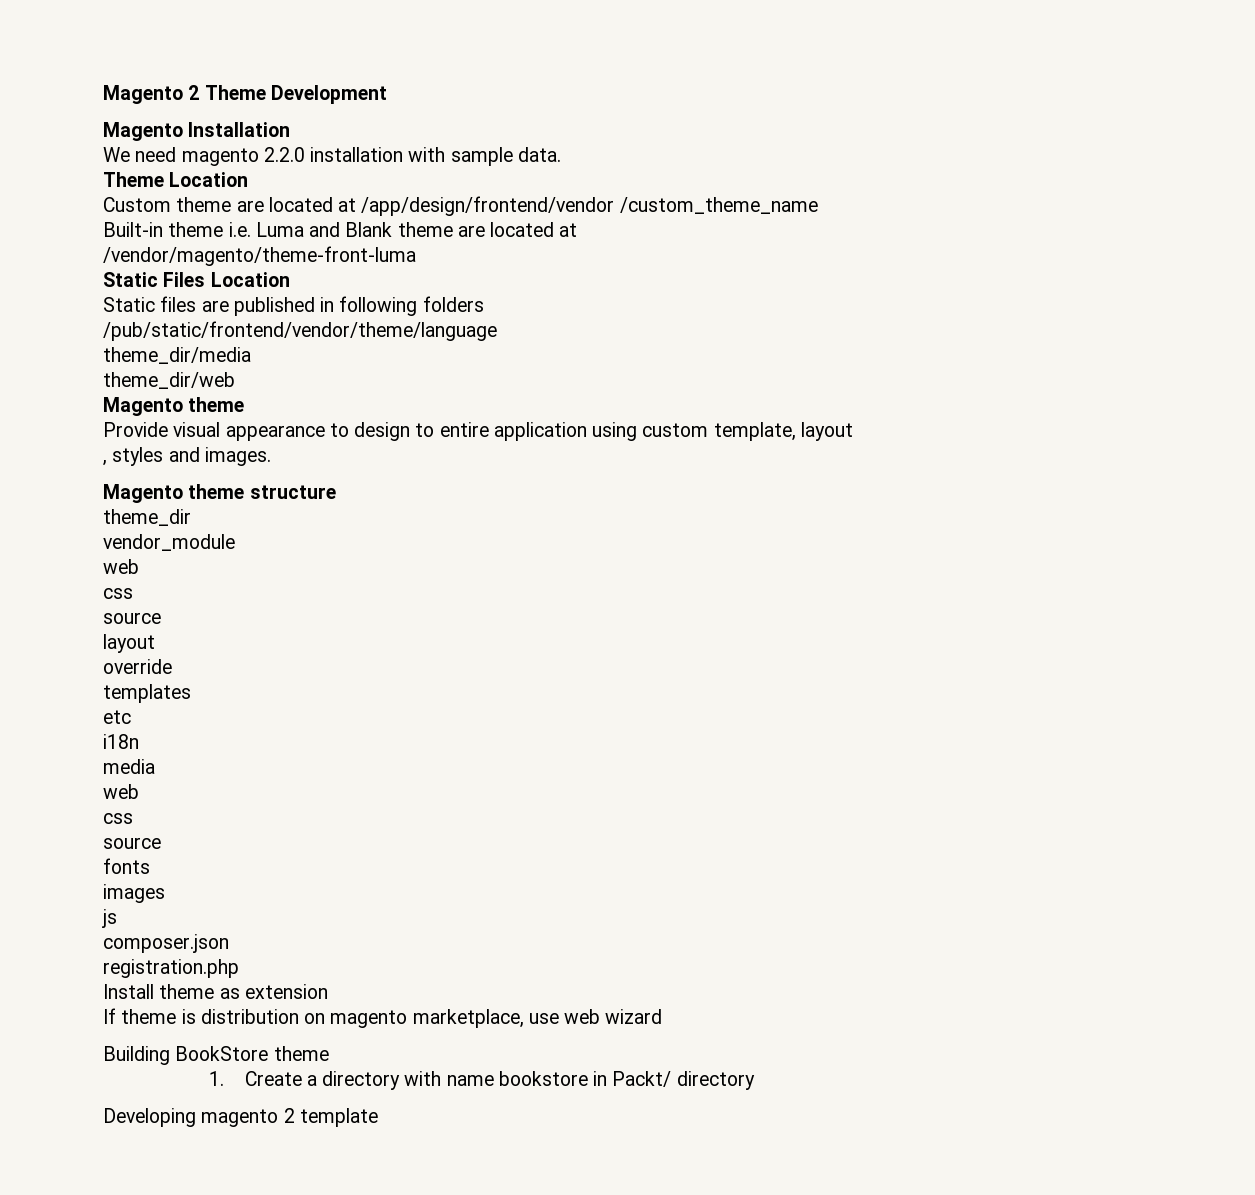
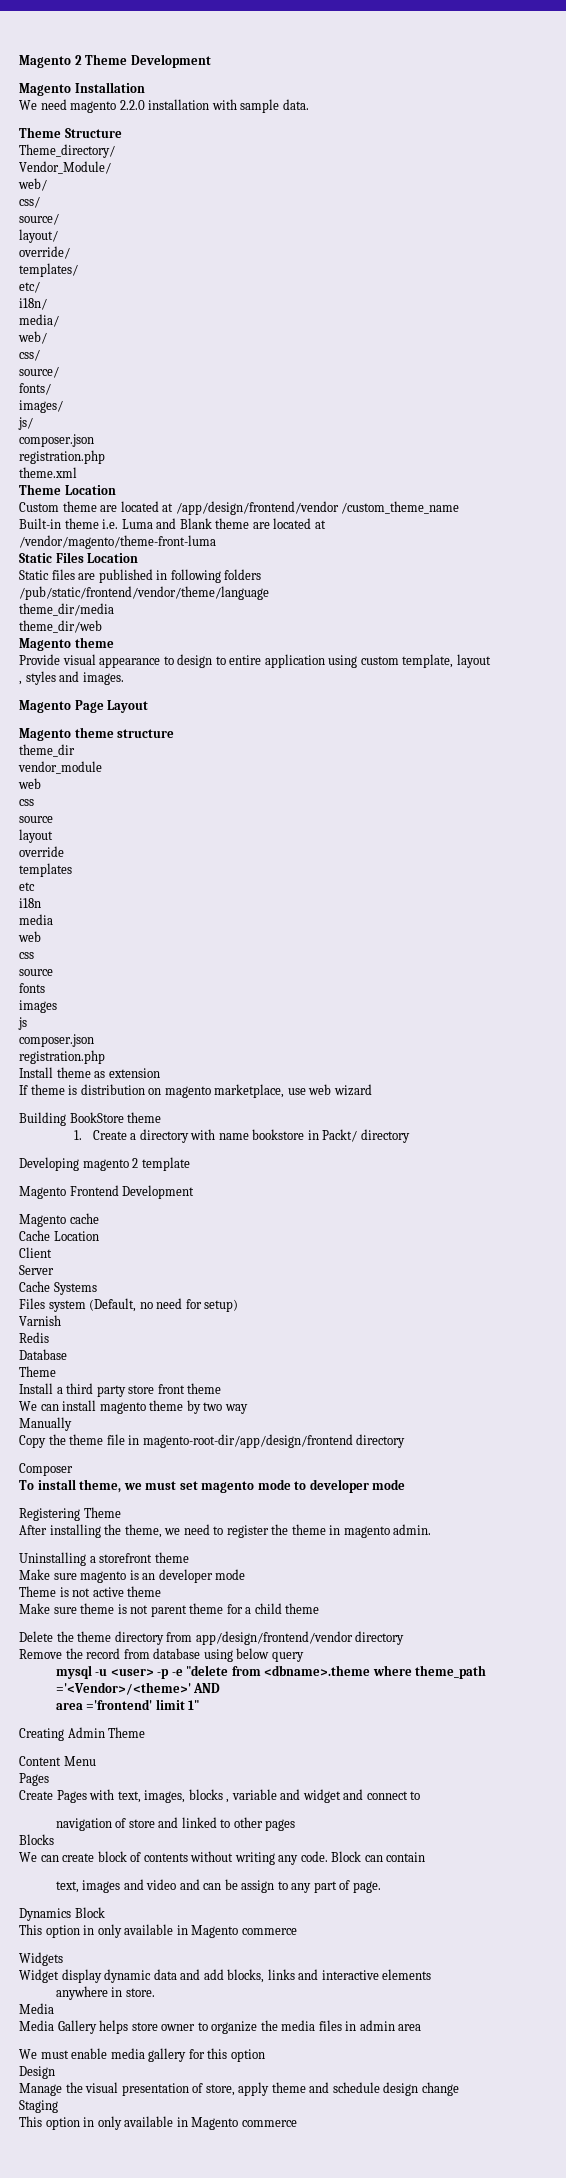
(561, 154) none -> [19,127,122,138] [19,144,115,158] [19,161,111,174] [18,178,47,191] [19,196,40,208] [19,213,59,225] [19,229,58,243] [19,246,70,259] [19,263,78,277] [19,281,40,293] [19,298,47,310] [19,314,59,327] [18,331,47,344] [19,349,40,361] [19,366,59,378] [19,383,51,395] [19,400,63,413] [18,417,33,430] [19,434,94,447] [19,450,105,464] [19,467,77,478] // Theme Structure // Theme_directory/ // Vendor_Module/ // web/ // css/ // source/ // layout/ // override/ // templates/ // etc/ // i18n/ // media/ // web/ // css/ // source/ // fonts/ // images/ // js/ // composer.json // registration.php // theme.xml
(271, 456) none -> [19,700,149,713] // Magento Page Layout
(378, 1117) none -> [19,1185,195,1199] [19,1213,99,1227] [19,1230,99,1241] [19,1247,52,1258] [19,1265,54,1275] [19,1281,97,1295] [19,1298,239,1312] [19,1315,61,1326] [19,1332,49,1343] [19,1349,67,1360] [19,1366,56,1377] [19,1383,222,1397] [19,1400,248,1414] [19,1417,72,1431] [19,1434,406,1448] [19,1463,73,1476] [19,1479,406,1493] [19,1507,121,1521] [19,1524,432,1538] [19,1552,189,1566] [19,1569,246,1583] [19,1586,162,1597] [19,1603,320,1617] [19,1631,405,1645] [19,1648,304,1662] [55,1665,487,1679] [55,1682,221,1695] [55,1699,200,1710] [19,1727,146,1741] [19,1756,96,1766] [19,1773,49,1786] [19,1789,421,1803] [55,1817,296,1831] [19,1834,54,1845] [19,1851,426,1865] [55,1879,381,1893] [19,1907,105,1921] [19,1924,297,1938] [19,1952,63,1966] [19,1969,432,1983] [55,1986,155,2000] [19,2003,54,2014] [19,2020,422,2034] [19,2048,265,2062] [19,2066,55,2079] [19,2082,459,2096] [19,2100,58,2113] [19,2116,297,2130] // Magento Frontend Development // Magento cache // Cache Location // Client // Server // Cache Systems // Files system (Default, no need for setup) // Varnish // Redis // Database // Theme // Install a third party store front theme // We can install magento theme by two way // Manually // Copy the theme file in magento-root-dir/app/design/frontend directory // Composer // To install theme, we must set magento mode to developer mode // Registering Theme // After installing the theme, we need to register the theme in magento admin. // Uninstalling a storefront theme // Make sure magento is an developer mode // Theme is not active theme // Make sure theme is not parent theme for a child theme // Delete the theme directory from app/design/frontend/vendor directory // Remove the record from database using below query // mysql -u <user> -p -e "delete from <dbname>.theme where theme_path ='<Vendor>/<theme>' AND // area ='frontend' limit 1" // Creating Admin Theme // Content Menu // Pages // Create Pages with text, images, blocks , variable and widget and connect to // navigation of store and linked to other pages // Blocks // We can create block of contents without writing any code. Block can contain // text, images and video and can be assign to any part of page. // Dynamics Block // This option in only available in Magento commerce // Widgets // Widget display dynamic data and add blocks, links and interactive elements // anywhere in store. // Media // Media Gallery helps store owner to organize the media files in admin area // We must enable media gallery for this option // Design // Manage the visual presentation of store, apply theme and schedule design change // Staging // This option in only available in Magento commerce

